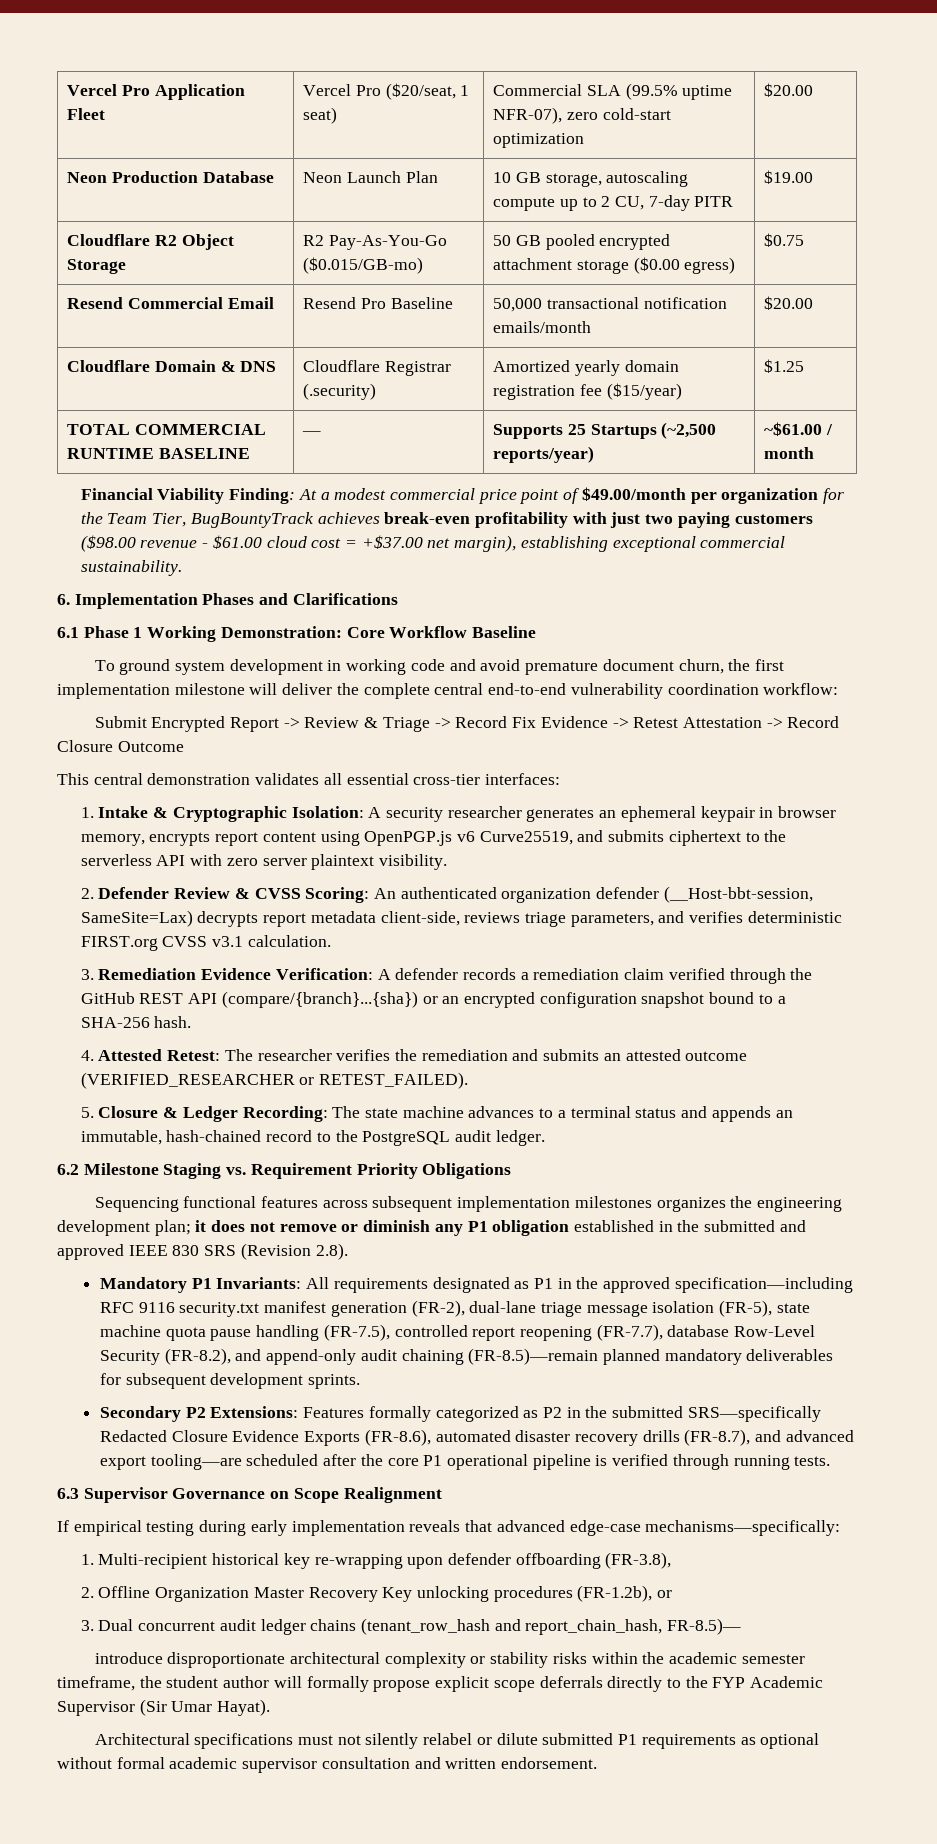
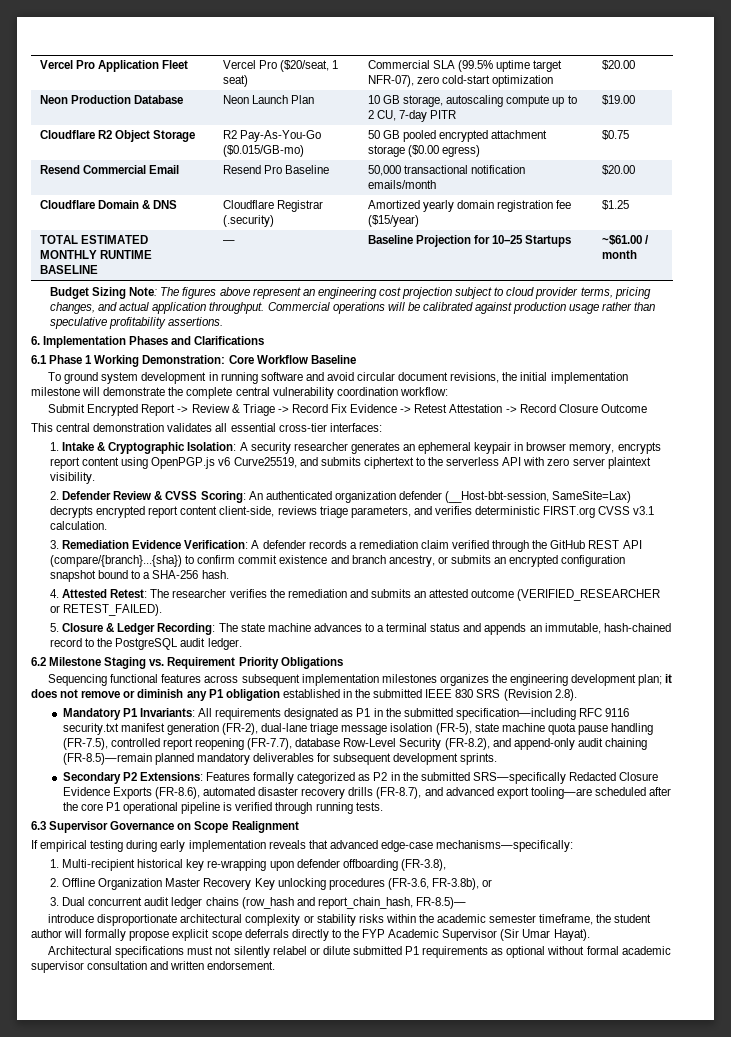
(733, 92) none -> [533,60,563,72] target
[134,424,266,435] COMMERCIAL -> [81,235,149,244] [39,250,97,259] ESTIMATED MONTHLY
[493,424,586,439] Supports 25 -> [367,235,524,247] Baseline Projection for 10–25
[661,422,717,439] [493,446,595,463] (~2,500 reports/year) -> (572, 241) none
[80,487,845,504] [80,512,813,528] [80,535,786,552] [80,560,182,576] Financial Viability Finding: At a modest commercial price point of $49.00/month per organization for the Team Tier, BugBountyTrack achieves break-even profitability with just two paying customers ($98.00 revenue - $61.00 cloud cost = +$37.00 net margin), establishing exceptional commercial sustainability. -> [50,287,651,299] [50,302,656,314] [50,317,224,329] Budget Sizing Note: The figures above represent an engineering cost projection subject to cloud provider terms, pricing changes, and actual application throughput. Commercial operations will be calibrated against production usage rather than speculative profitability assertions.
[346,659,784,675] working code and avoid premature document churn, the first -> [220,372,548,384] running software and avoid circular document revisions, the initial
[282,683,333,695] deliver -> [103,387,166,396] demonstrate
[488,683,567,695] end-to-end -> (270, 391) none
[263,911,376,927] report metadata -> [96,506,218,518] encrypted report content
[422,996,438,1004] or -> [185,555,491,567] to confirm commit existence and branch ancestry, or submits
[779,1220,806,1232] [57,1244,124,1260] and approved -> (423, 693) none
[603,1277,671,1293] approved -> [403,708,453,717] submitted
[577,1585,653,1602] (FR-1.2b), -> [387,878,479,890] (FR-3.6, FR-3.8b),
[361,1618,491,1635] (tenant_row_hash -> [241,897,294,909] (row_hash

